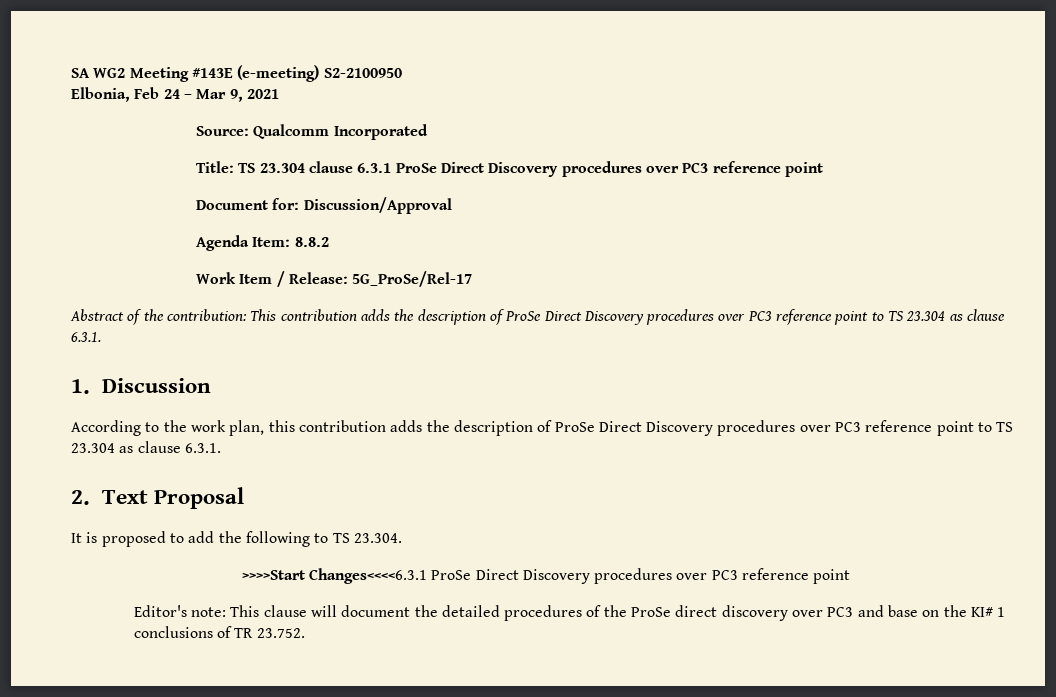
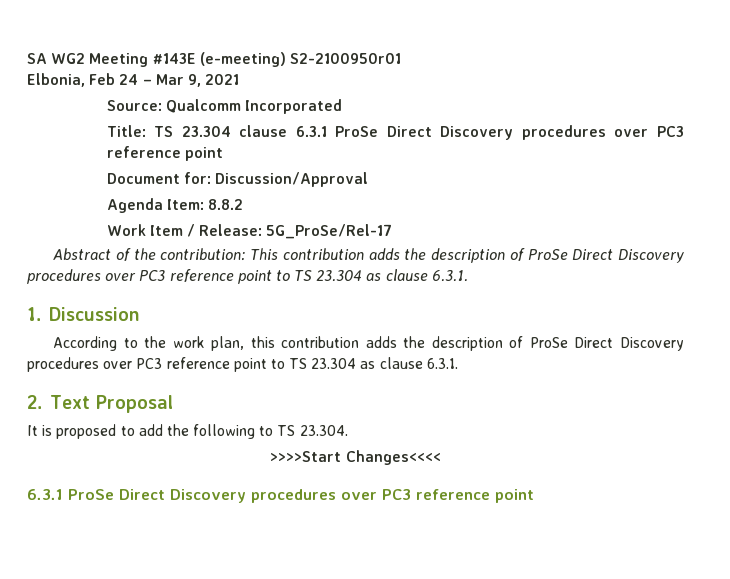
[323,68,402,78] S2-2100950 -> [289,53,401,64] S2-2100950r01
[308,568,851,584] [133,605,1006,621] [133,626,305,638] Changes<<<<6.3.1 ProSe Direct Discovery procedures over PC3 reference point // Editor's note: This clause will document the detailed procedures of the ProSe direct discovery over PC3 and base on the KI# 1 conclusions of TR 23.752. -> [345,450,441,465] [27,489,534,503] Changes<<<< // 6.3.1 ProSe Direct Discovery procedures over PC3 reference point

